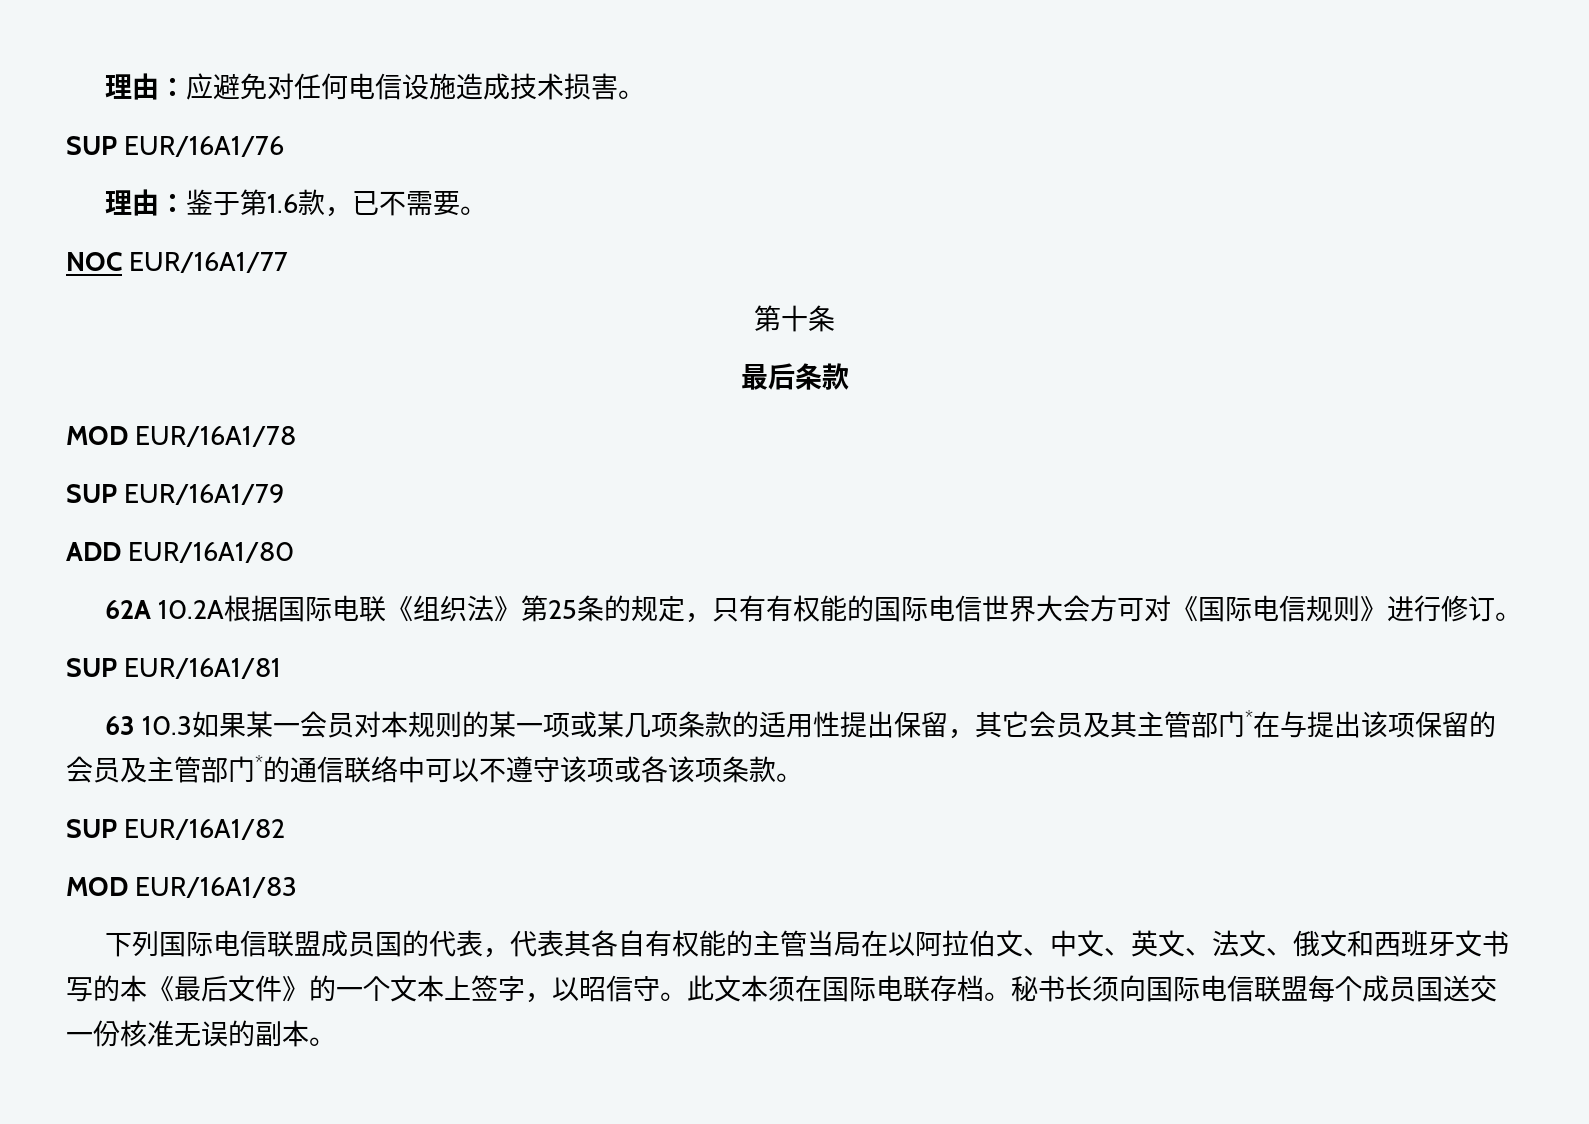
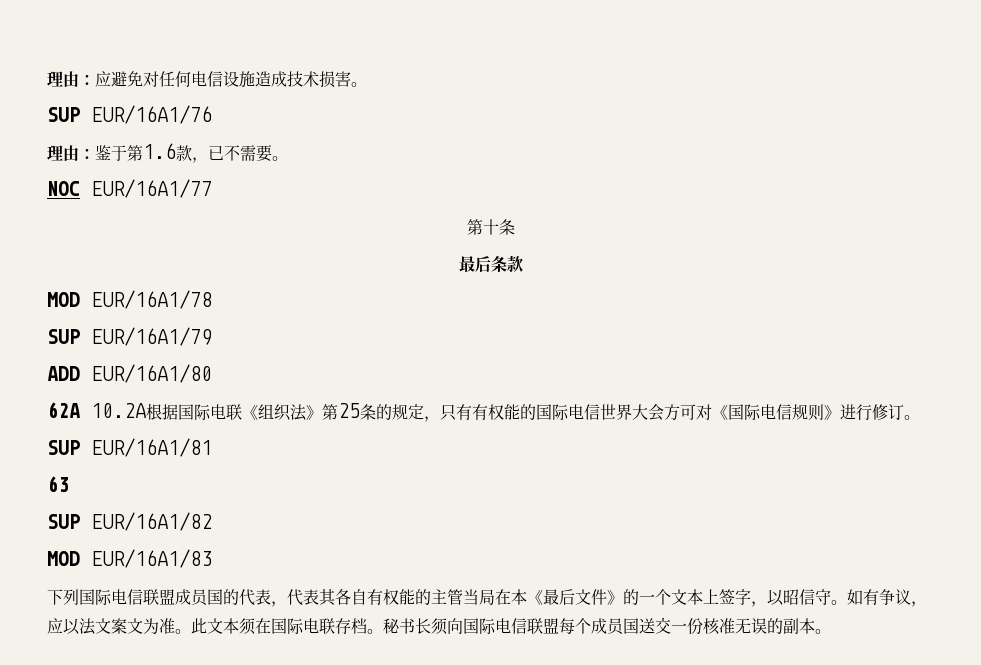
[142,710,1497,739] [66,755,803,783] 10.3如果某一会员对本规则的某一项或某几项条款的适用性提出保留，其它会员及其主管部门*在与提出该项保留的会员及主管部门*的通信联络中可以不遵守该项或各该项条款。 -> (69, 484) none
[888,930,1510,957] [66,975,120,1002] 以阿拉伯文、中文、英文、法文、俄文和西班牙文书写的 -> (511, 597) none
(687, 996) none -> [847,589,927,607] [47,618,191,635] 如有争议，应以法文案文为准。

